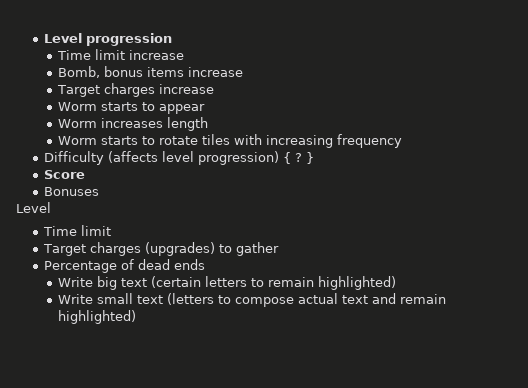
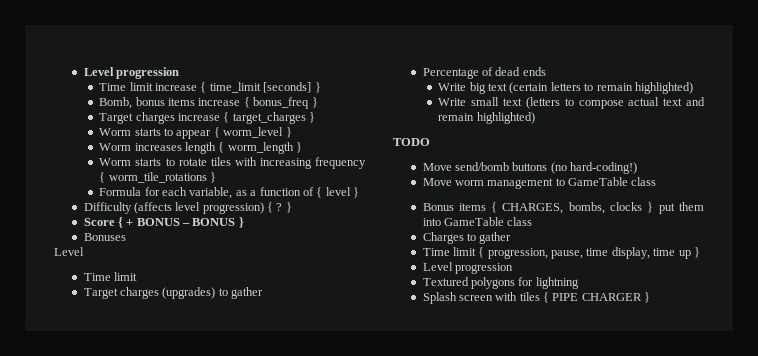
(185, 55) none -> [200,82,321,93] { time_limit [seconds] }
(244, 72) none -> [243,97,318,109] { bonus_freq }
(215, 89) none -> [223,112,316,124] { target_charges }
(206, 109) none -> [213,127,292,138] { worm_level }
(209, 124) none -> [218,142,303,154] { worm_length }
(403, 141) none -> [99,172,217,183] [99,187,360,199] { worm_tile_rotations } // Formula for each variable, as a function of { level }
(86, 174) none -> [117,217,244,228] { + BONUS – BONUS }
(137, 317) none -> [393,138,430,146] [422,162,638,174] [422,177,657,189] [422,202,704,214] [422,217,533,226] [422,232,512,244] [422,247,700,259] [422,262,513,274] [422,277,579,289] [422,292,651,304] // TODO // Move send/bomb buttons (no hard-coding!) // Move worm management to GameTable class // Bonus items { CHARGES, bombs, clocks } put them into GameTable class // Charges to gather // Time limit { progression, pause, time display, time up } // Level progression // Textured polygons for lightning // Splash screen with tiles { PIPE CHARGER }

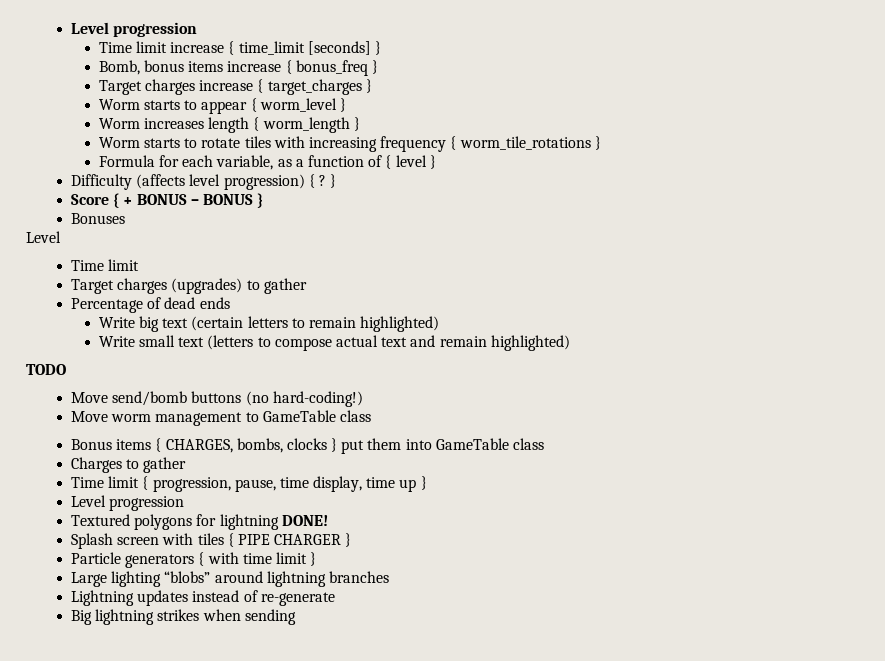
(579, 283) none -> [281,515,328,526] DONE!
(651, 297) none -> [70,552,317,568] [70,571,389,587] [70,590,335,606] [70,609,296,625] // Particle generators { with time limit } // Large lighting “blobs” around lightning branches // Lightning updates instead of re-generate // Big lightning strikes when sending

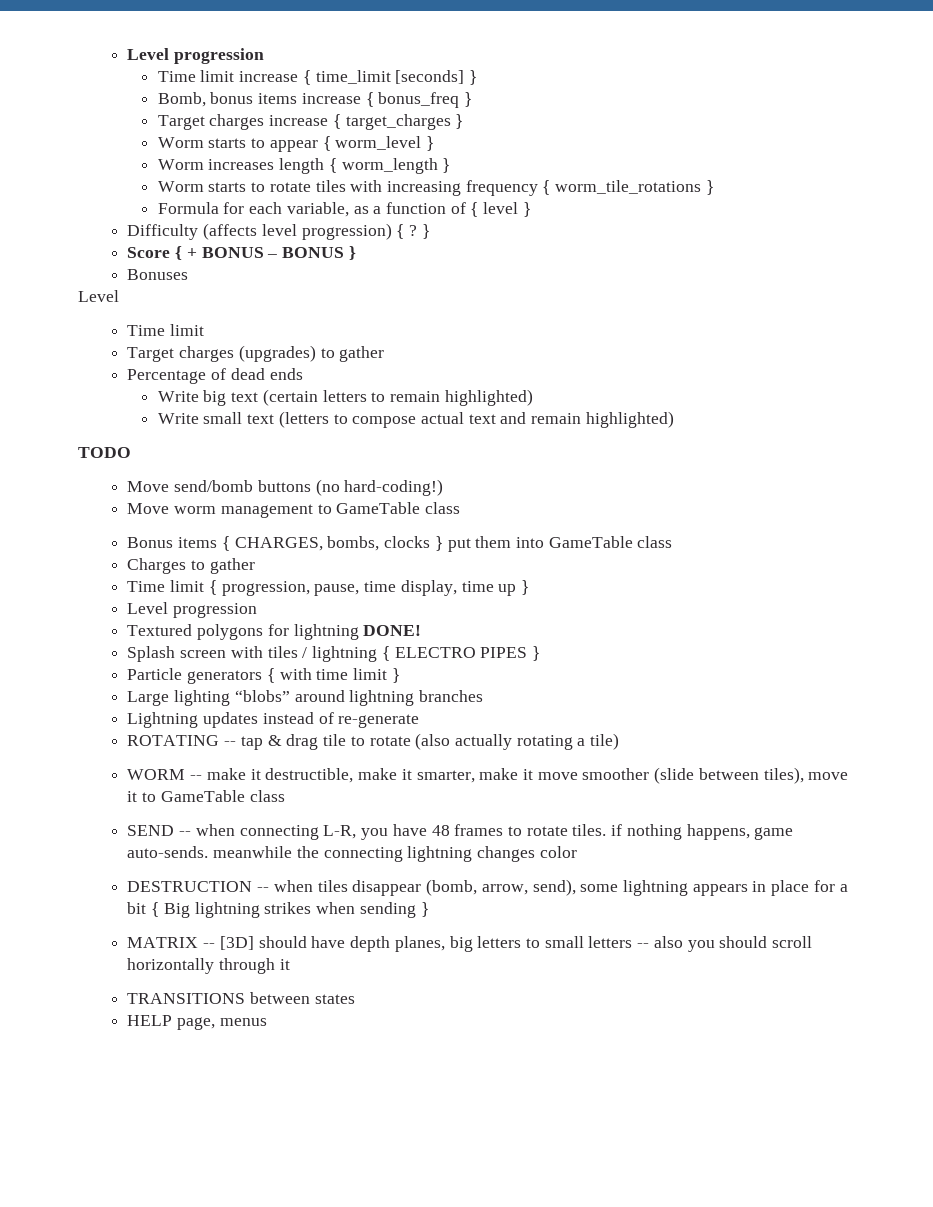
[227,533,342,547] { PIPE CHARGER -> [302,646,528,662] / lightning { ELECTRO PIPES
(335, 599) none -> [127,733,620,750] [127,767,849,784] [127,790,285,802] [127,824,794,840] [127,846,577,862] [127,879,848,896] [127,902,160,917] ROTATING -- tap & drag tile to rotate (also actually rotating a tile) // WORM -- make it destructible, make it smarter, make it move smoother (slide between tiles), move it to GameTable class // SEND -- when connecting L-R, you have 48 frames to rotate tiles. if nothing happens, game auto-sends. meanwhile the connecting lightning changes color // DESTRUCTION -- when tiles disappear (bomb, arrow, send), some lightning appears in place for a bit {
(296, 617) none -> [420,902,429,917] [127,936,813,952] [127,958,290,974] [127,992,355,1004] [127,1015,267,1030] } // MATRIX -- [3D] should have depth planes, big letters to small letters -- also you should scroll horizontally through it // TRANSITIONS between states // HELP page, menus

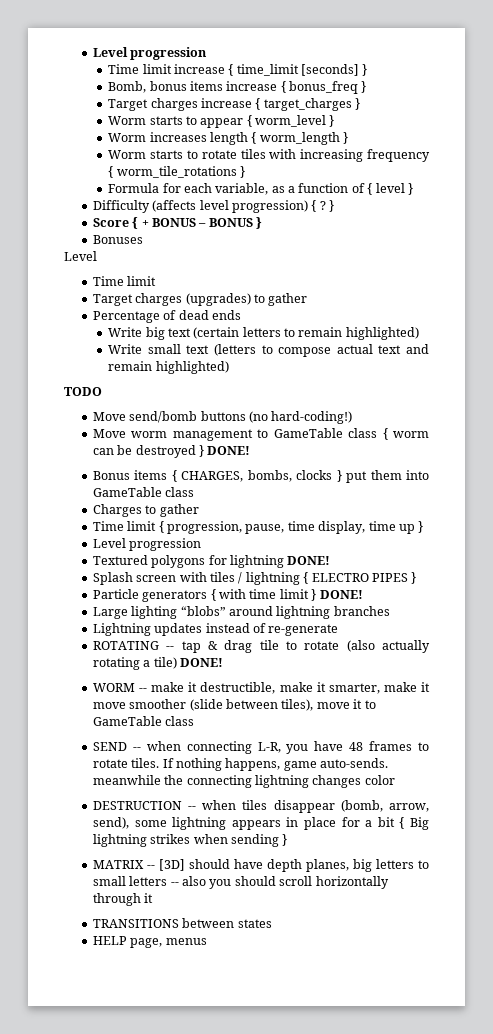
(461, 508) none -> [382,428,430,440] [92,445,251,458] { worm can be destroyed } DONE!
(400, 675) none -> [319,590,363,599] DONE!
(620, 741) none -> [180,658,224,667] DONE!
[611,824,623,836] if -> [162,758,174,768] If

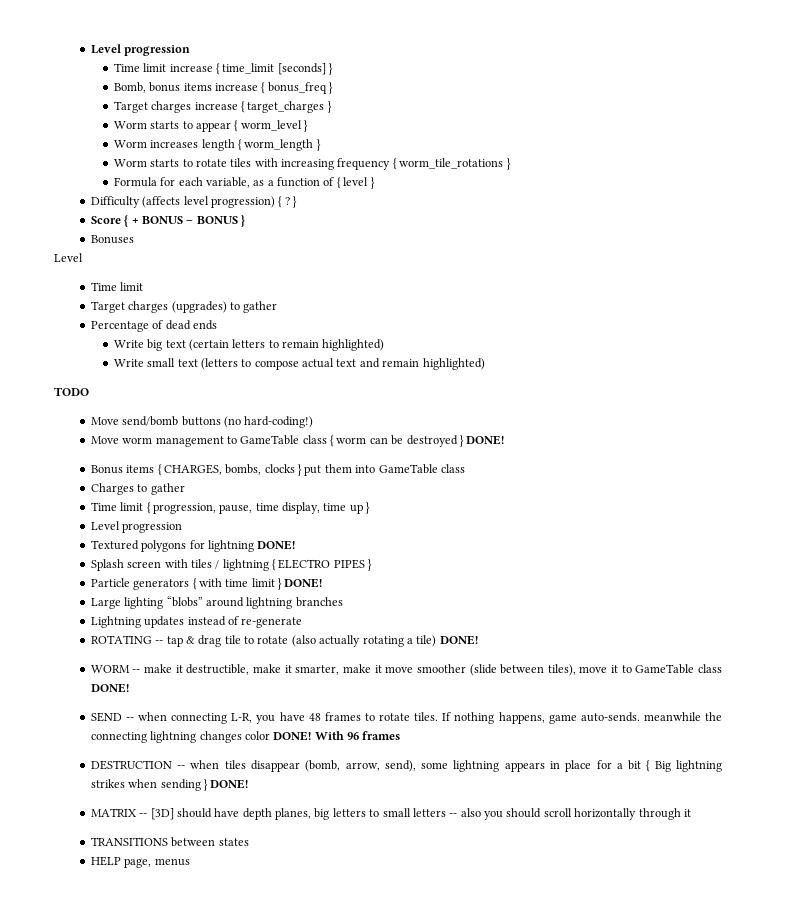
(195, 721) none -> [90,683,129,693] DONE!
(395, 780) none -> [273,731,401,741] DONE! With 96 frames
(288, 840) none -> [210,779,249,789] DONE!

